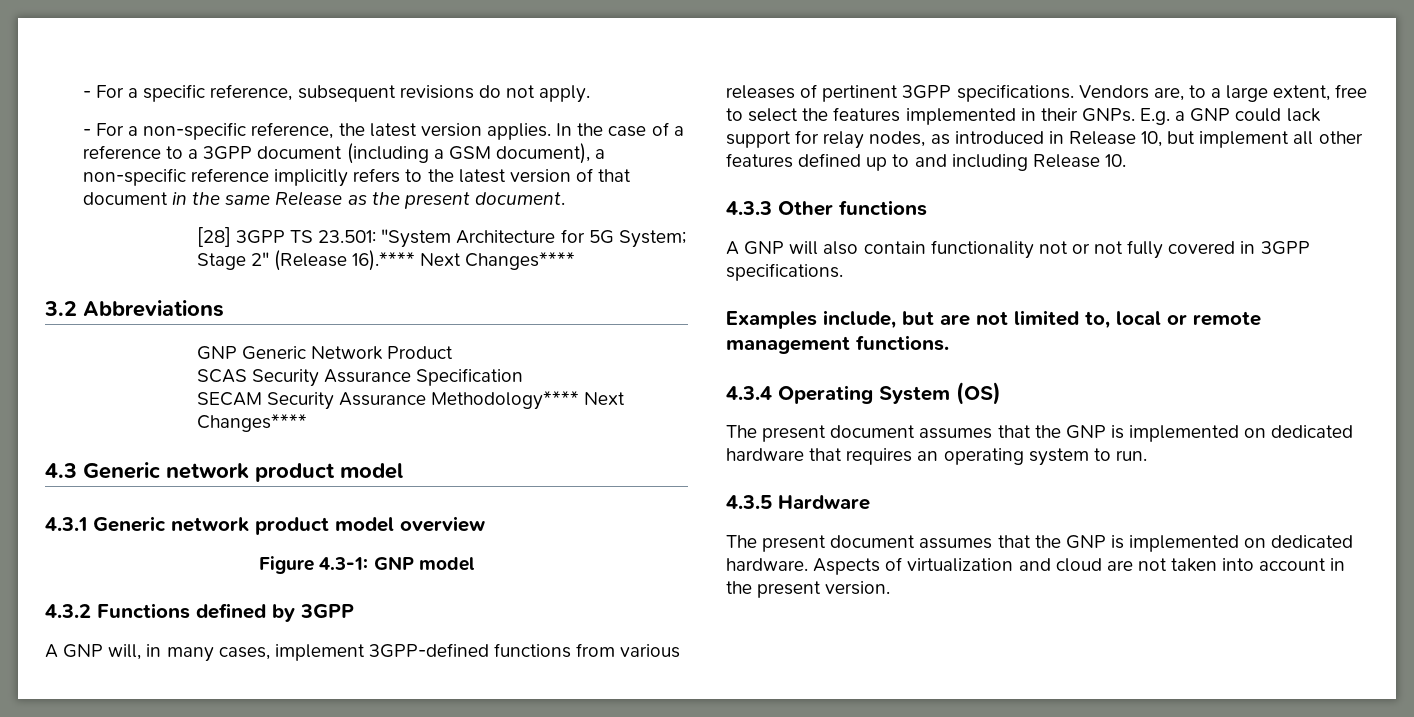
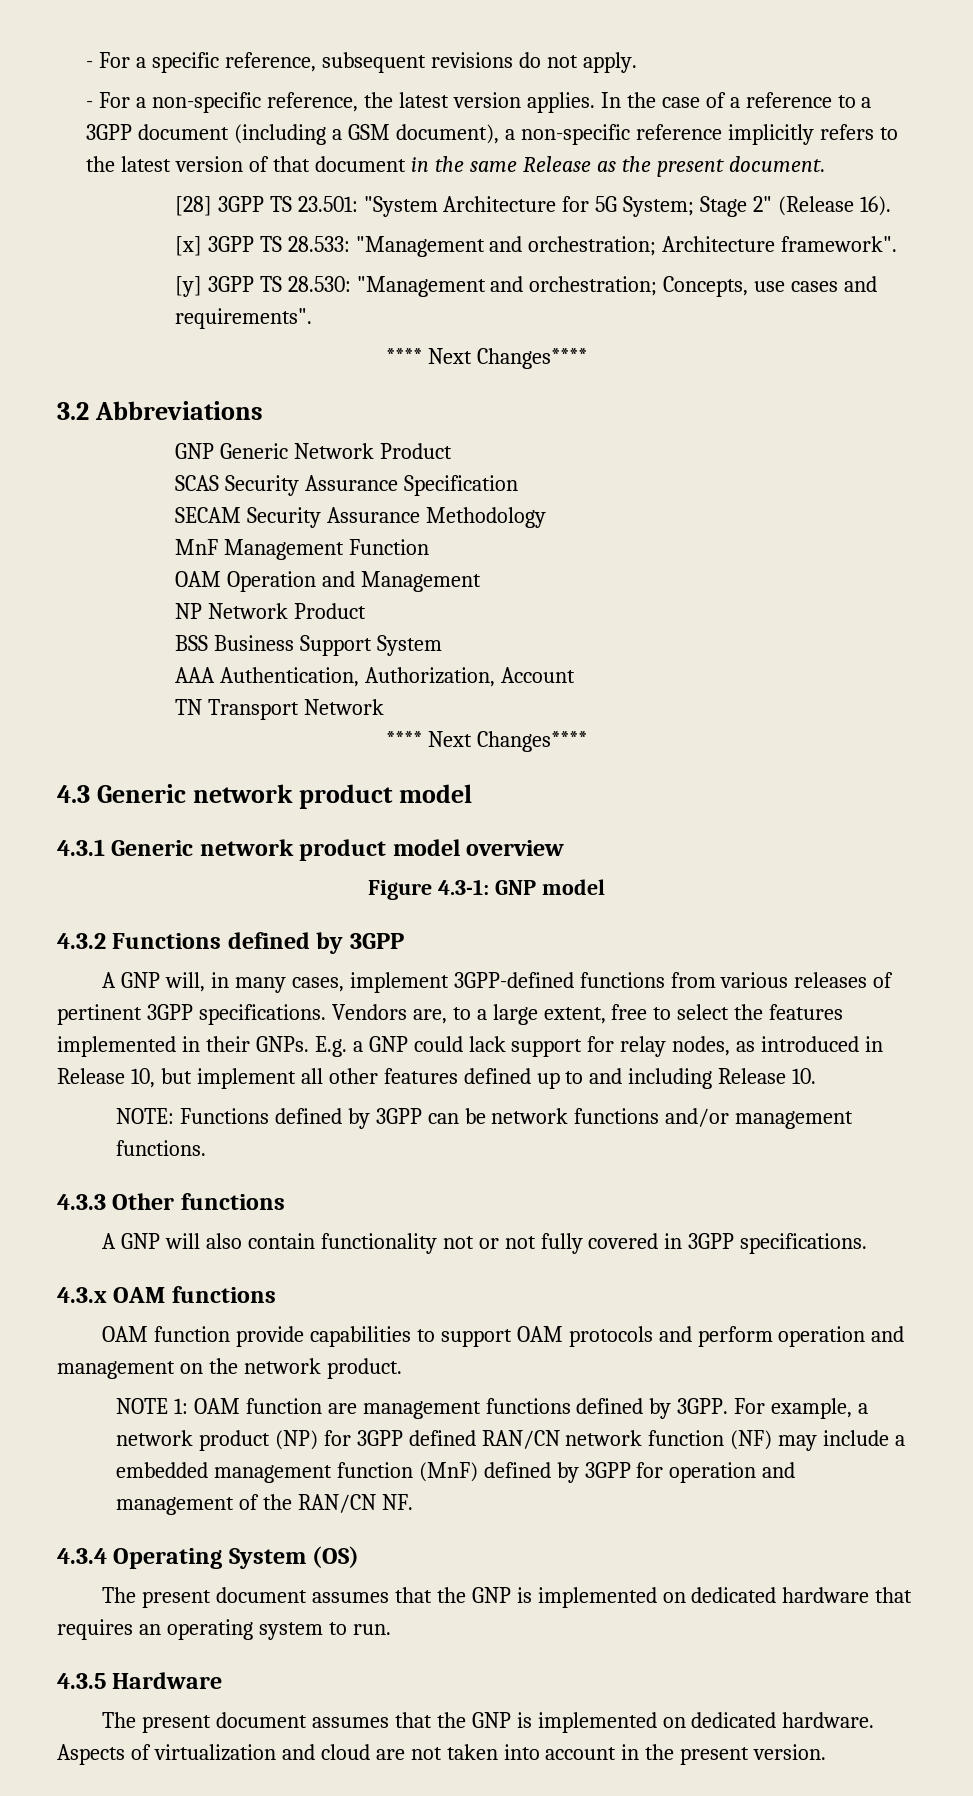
[352,250,416,271] 16).**** -> [860,196,892,216] [174,236,898,257] [174,276,878,297] [174,308,312,329] [386,348,423,364] 16). // [x] 3GPP TS 28.533: "Management and orchestration; Architecture framework". // [y] 3GPP TS 28.530: "Management and orchestration; Concepts, use cases and requirements". // ****
[431,391,580,410] Methodology**** -> [425,507,546,528] [174,539,429,560] [174,571,481,592] [174,603,366,619] [174,635,442,656] [174,667,575,687] [174,699,384,720] [386,731,423,747] Methodology // MnF Management Function // OAM Operation and Management // NP Network Product // BSS Business Support System // AAA Authentication, Authorization, Account // TN Transport Network // ****
(1126, 160) none -> [115,1108,854,1129] [115,1140,206,1156] // NOTE: Functions defined by 3GPP can be network functions and/or management functions.
[726,310,1261,329] [726,335,949,354] Examples include, but are not limited to, local or remote management functions. -> [57,1286,276,1303] [102,1326,905,1347] [57,1358,402,1379] [115,1398,869,1419] [115,1430,906,1451] [115,1462,796,1483] [115,1494,413,1515] 4.3.x OAM functions // OAM function provide capabilities to support OAM protocols and perform operation and management on the network product. // NOTE 1: OAM function are management functions defined by 3GPP. For example, a network product (NP) for 3GPP defined RAN/CN network function (NF) may include a embedded management function (MnF) defined by 3GPP for operation and management of the RAN/CN NF.

